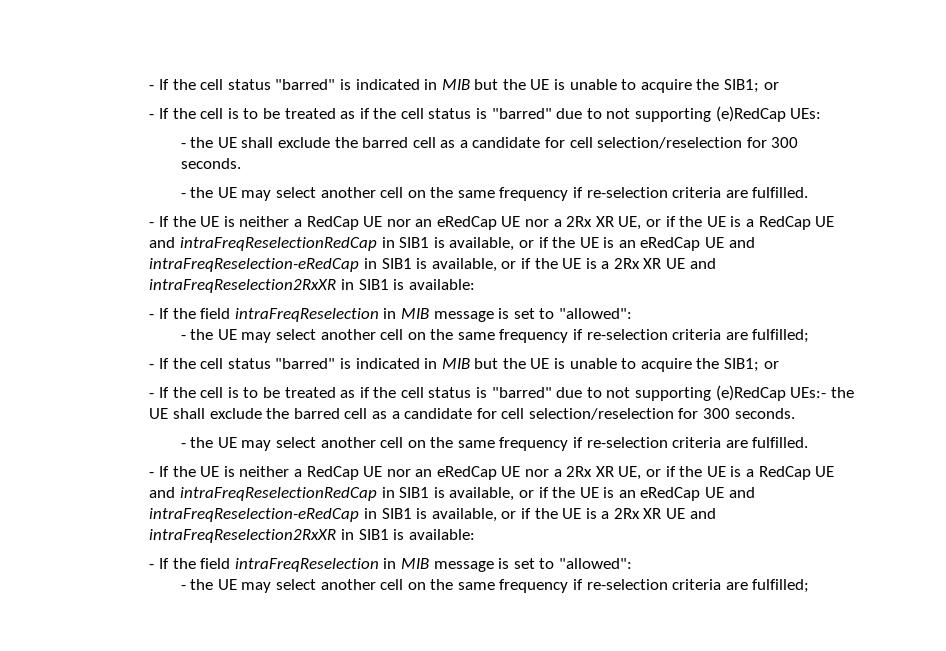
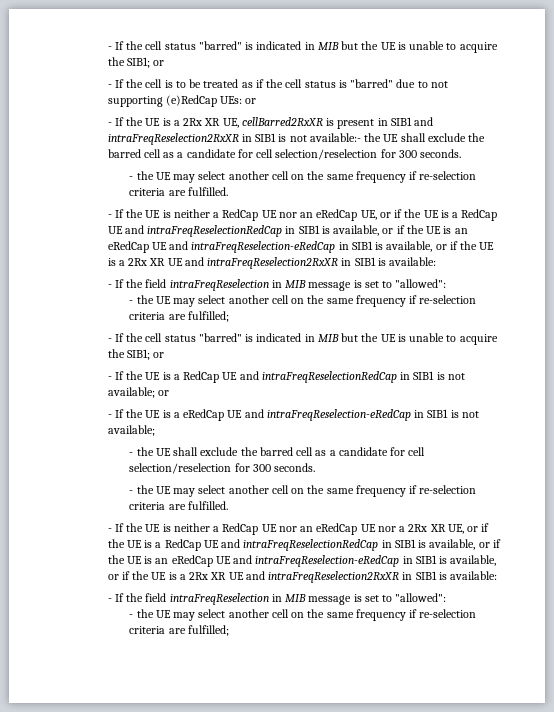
(822, 113) none -> [245,98,257,104] [107,117,434,129] [107,133,486,145] [107,149,462,160] [129,171,477,183] [129,187,228,196] [107,209,498,221] [107,225,468,237] [107,241,495,253] [107,257,437,269] [107,279,447,291] [129,295,477,307] [129,311,229,322] [107,333,498,345] [107,349,165,360] [107,371,465,383] [107,387,169,398] [107,409,479,421] [107,425,155,436] or // - If the UE is a 2Rx XR UE, cellBarred2RxXR is present in SIB1 and intraFreqReselection2RxXR in SIB1 is not available:- the UE shall exclude the barred cell as a candidate for cell selection/reselection for 300 seconds. // - the UE may select another cell on the same frequency if re-selection criteria are fulfilled. // - If the UE is neither a RedCap UE nor an eRedCap UE, or if the UE is a RedCap UE and intraFreqReselectionRedCap in SIB1 is available, or if the UE is an eRedCap UE and intraFreqReselection-eRedCap in SIB1 is available, or if the UE is a 2Rx XR UE and intraFreqReselection2RxXR in SIB1 is available: // - If the field intraFreqReselection in MIB message is set to "allowed": // - the UE may select another cell on the same frequency if re-selection criteria are fulfilled; // - If the cell status "barred" is indicated in MIB but the UE is unable to acquire the SIB1; or // - If the UE is a RedCap UE and intraFreqReselectionRedCap in SIB1 is not available; or // - If the UE is a eRedCap UE and intraFreqReselection-eRedCap in SIB1 is not available;
[149,358,779,372] [149,385,854,401] [149,408,795,420] [180,437,809,451] [149,466,835,480] [149,487,755,501] [149,508,716,522] [149,529,475,543] [149,558,632,572] [180,579,810,593] // - If the cell status "barred" is indicated in MIB but the UE is unable to acquire the SIB1; or // - If the cell is to be treated as if the cell status is "barred" due to not supporting (e)RedCap UEs:- the UE shall exclude the barred cell as a candidate for cell selection/reselection for 300 seconds. // - the UE may select another cell on the same frequency if re-selection criteria are fulfilled. // - If the UE is neither a RedCap UE nor an eRedCap UE nor a 2Rx XR UE, or if the UE is a RedCap UE and intraFreqReselectionRedCap in SIB1 is available, or if the UE is an eRedCap UE and intraFreqReselection-eRedCap in SIB1 is available, or if the UE is a 2Rx XR UE and intraFreqReselection2RxXR in SIB1 is available: // - If the field intraFreqReselection in MIB message is set to "allowed": // - the UE may select another cell on the same frequency if re-selection criteria are fulfilled; -> (229, 630) none

